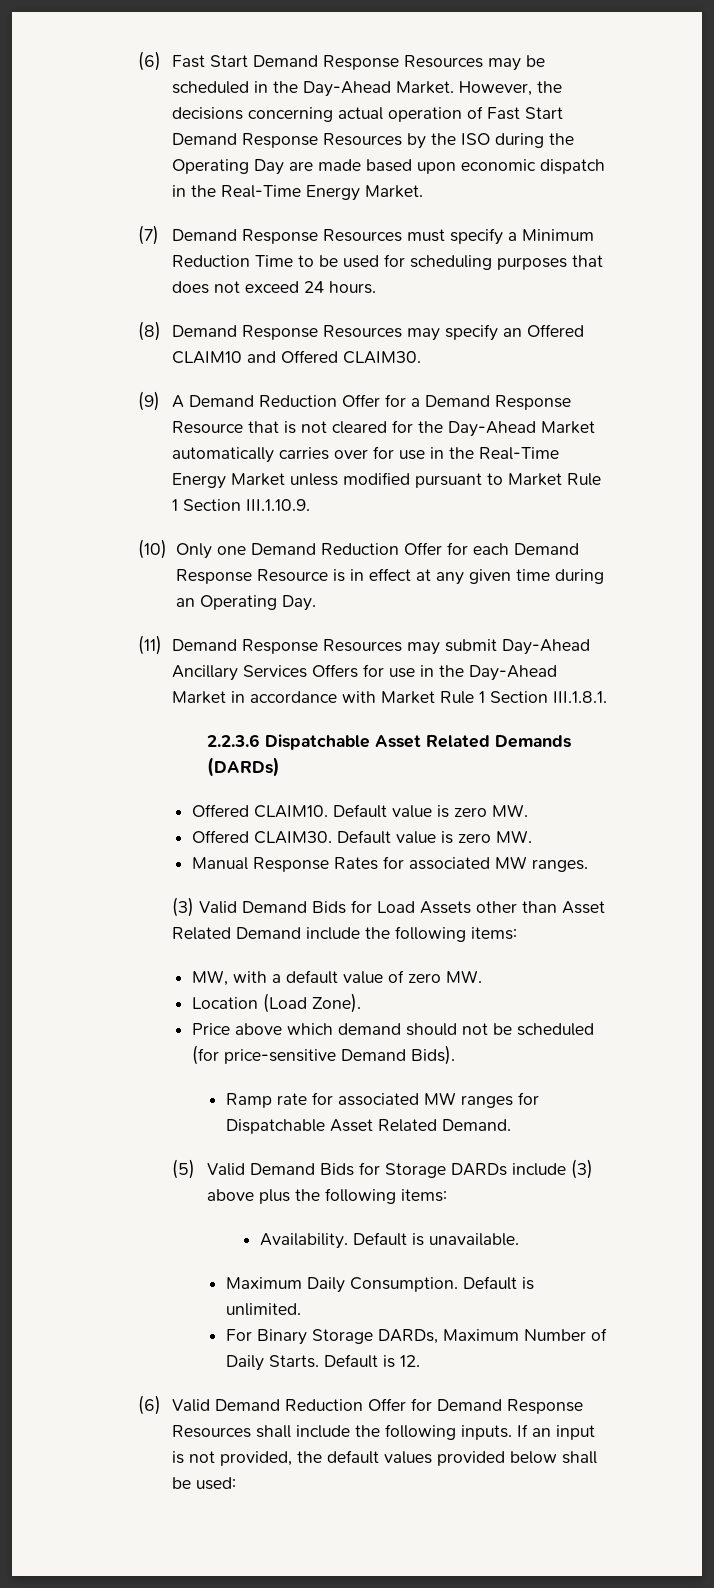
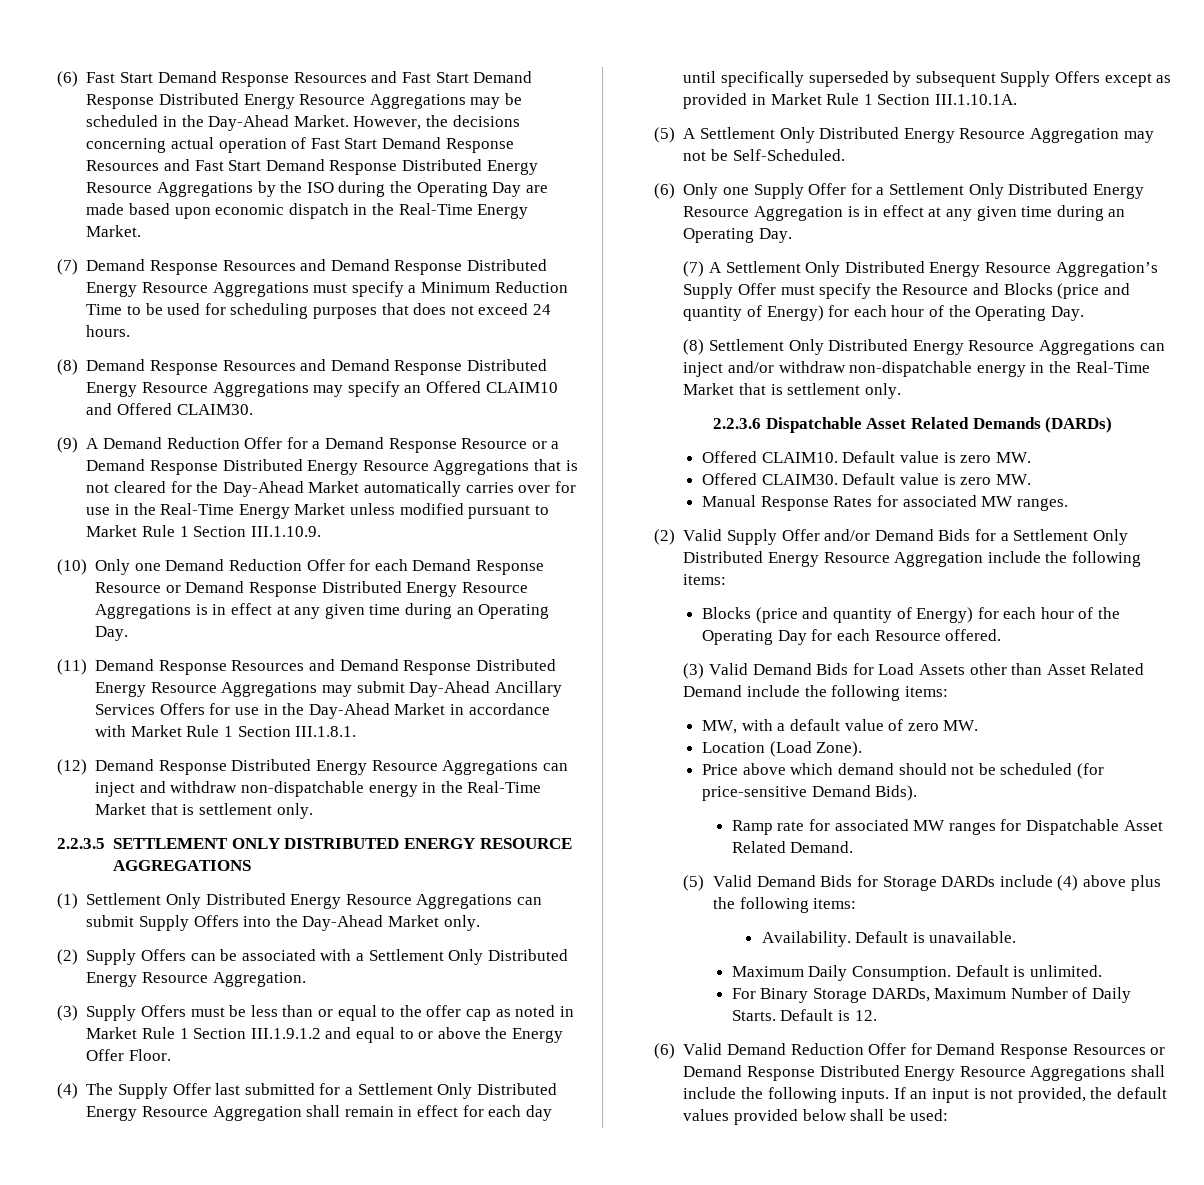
(484, 61) none -> [371,71,533,83] [86,93,466,109] and Fast Start Demand Response Distributed Energy Resource Aggregations
(403, 139) none -> [164,159,538,175] [86,182,254,197] and Fast Start Demand Response Distributed Energy Resource Aggregations
(403, 235) none -> [300,259,548,275] [86,282,309,297] and Demand Response Distributed Energy Resource Aggregations
(403, 331) none -> [300,359,548,375] [86,382,309,397] and Demand Response Distributed Energy Resource Aggregations
(244, 427) none -> [531,441,560,449] [86,459,530,475] or a Demand Response Distributed Energy Resource Aggregations
(328, 575) none -> [165,581,528,597] [95,604,192,619] or Demand Response Distributed Energy Resource Aggregations
(403, 645) none -> [309,659,556,675] [95,682,318,697] and Demand Response Distributed Energy Resource Aggregations
(608, 697) none -> [56,759,568,775] [95,781,542,797] [95,803,313,819] [56,838,572,849] [113,860,252,871] [56,893,543,909] [86,915,480,931] [56,949,568,965] [86,972,306,987] [56,1005,574,1021] [86,1027,563,1043] [86,1049,172,1061] [56,1083,557,1099] [86,1105,552,1121] [683,71,1172,87] [683,93,1018,109] [653,127,1154,143] [683,149,845,161] [653,183,1144,199] [683,205,1126,221] [683,228,793,243] [683,261,1158,277] [683,283,1130,299] [683,305,1084,321] [683,339,1165,355] [683,361,1150,377] [683,383,901,399] // (12) Demand Response Distributed Energy Resource Aggregations can inject and withdraw non-dispatchable energy in the Real-Time Market that is settlement only. // 2.2.3.5 SETTLEMENT ONLY DISTRIBUTED ENERGY RESOURCE AGGREGATIONS // (1) Settlement Only Distributed Energy Resource Aggregations can submit Supply Offers into the Day-Ahead Market only. // (2) Supply Offers can be associated with a Settlement Only Distributed Energy Resource Aggregation. // (3) Supply Offers must be less than or equal to the offer cap as noted in Market Rule 1 Section III.1.9.1.2 and equal to or above the Energy Offer Floor. // (4) The Supply Offer last submitted for a Settlement Only Distributed Energy Resource Aggregation shall remain in effect for each day until specifically superseded by subsequent Supply Offers except as provided in Market Rule 1 Section III.1.10.1A. // (5) A Settlement Only Distributed Energy Resource Aggregation may not be Self-Scheduled. // (6) Only one Supply Offer for a Settlement Only Distributed Energy Resource Aggregation is in effect at any given time during an Operating Day. // (7) A Settlement Only Distributed Energy Resource Aggregation’s Supply Offer must specify the Resource and Blocks (price and quantity of Energy) for each hour of the Operating Day. // (8) Settlement Only Distributed Energy Resource Aggregations can inject and/or withdraw non-dispatchable energy in the Real-Time Market that is settlement only.
(588, 865) none -> [653,529,1128,545] [683,551,1142,567] [683,574,727,585] [702,607,1121,623] [702,629,1002,645] // (2) Valid Supply Offer and/or Demand Bids for a Settlement Only Distributed Energy Resource Aggregation include the following items: // Blocks (price and quantity of Energy) for each hour of the Operating Day for each Resource offered.
[570,1159,593,1179] (3) -> [1057,875,1079,891] (4)
(252, 1431) none -> [1150,1047,1166,1055] [683,1065,1127,1081] or Demand Response Distributed Energy Resource Aggregations

